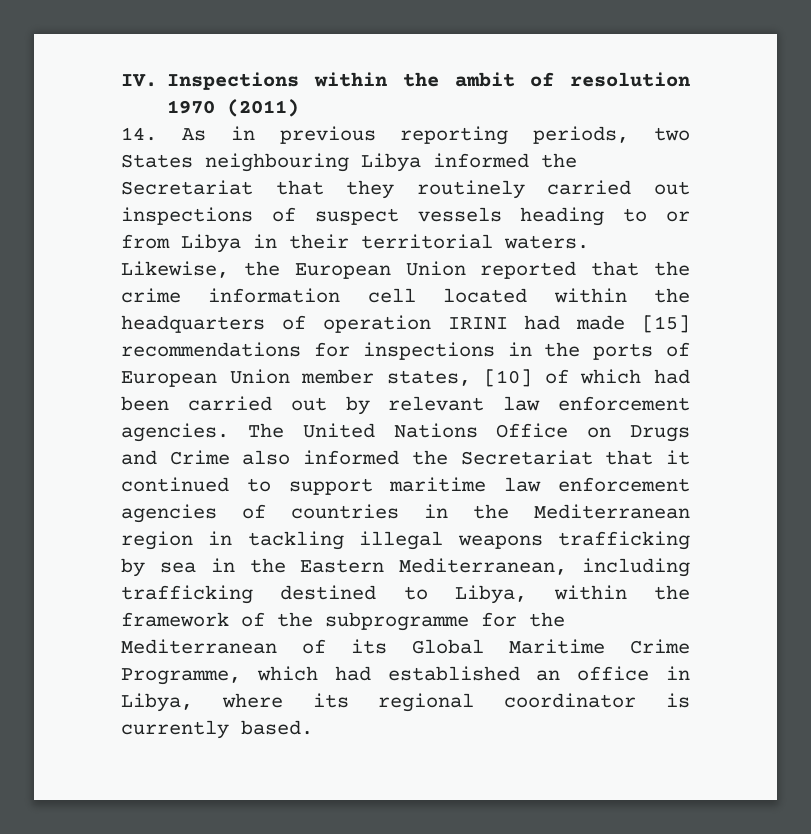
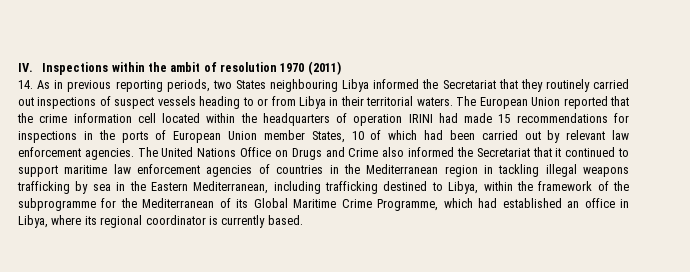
[121,261,280,278] Likewise, the -> [456,96,477,106] The
[642,315,690,333] [15] -> [498,114,511,123] 15
[387,369,532,387] states, [10] -> [311,131,364,143] States, 10

